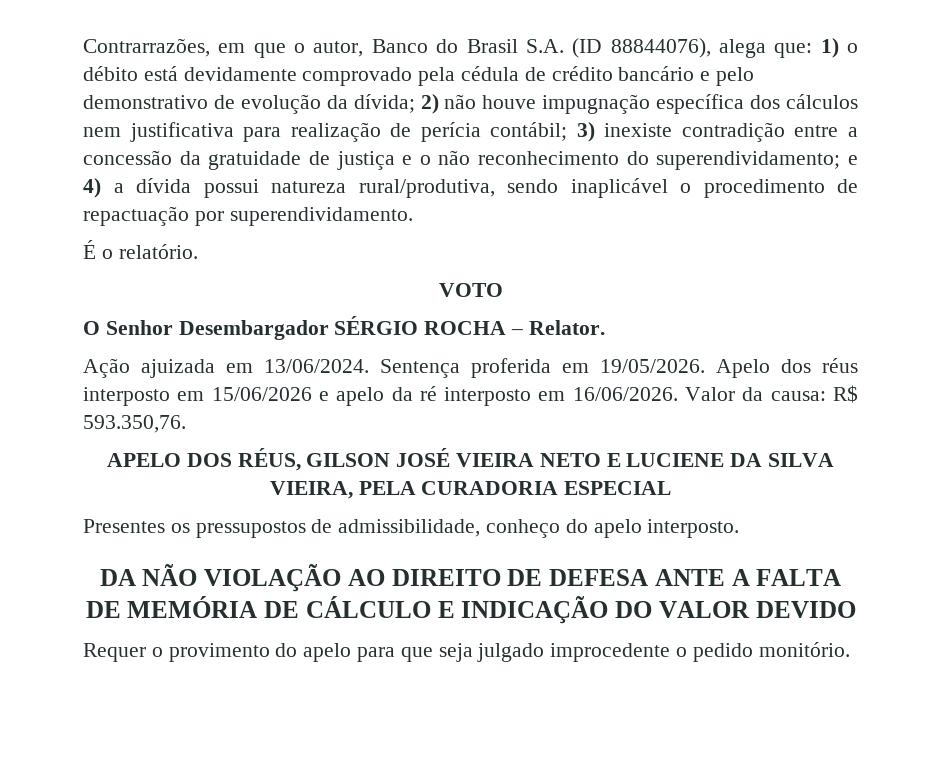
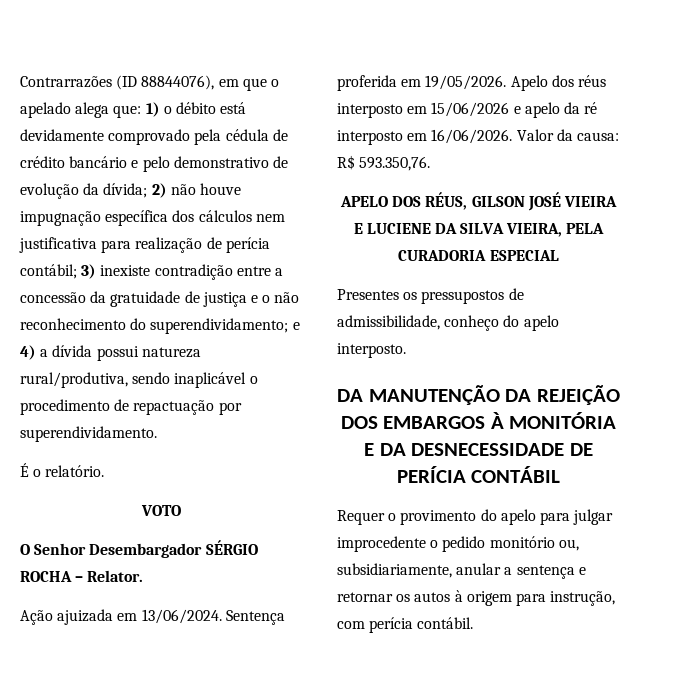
[83,38,711,58] Contrarrazões, em que o autor, Banco do Brasil S.A. (ID 88844076), -> [20,75,279,91] [20,102,71,118] Contrarrazões (ID 88844076), em que o apelado
[539,453,601,467] NETO -> (617, 201) none
[142,564,842,592] [85,596,856,624] NÃO VIOLAÇÃO AO DIREITO DE DEFESA ANTE A FALTA DE MEMÓRIA DE CÁLCULO E INDICAÇÃO DO VALOR DEVIDO -> [368,385,620,405] [340,412,617,429] [364,443,593,456] [396,466,561,483] MANUTENÇÃO DA REJEIÇÃO DOS EMBARGOS À MONITÓRIA E DA DESNECESSIDADE DE PERÍCIA CONTÁBIL
[400,642,850,662] que seja julgado improcedente o pedido monitório. -> [573,509,614,525] [337,536,579,552] [337,563,586,579] [337,590,616,606] [337,617,474,633] julgar improcedente o pedido monitório ou, subsidiariamente, anular a sentença e retornar os autos à origem para instrução, com perícia contábil.

